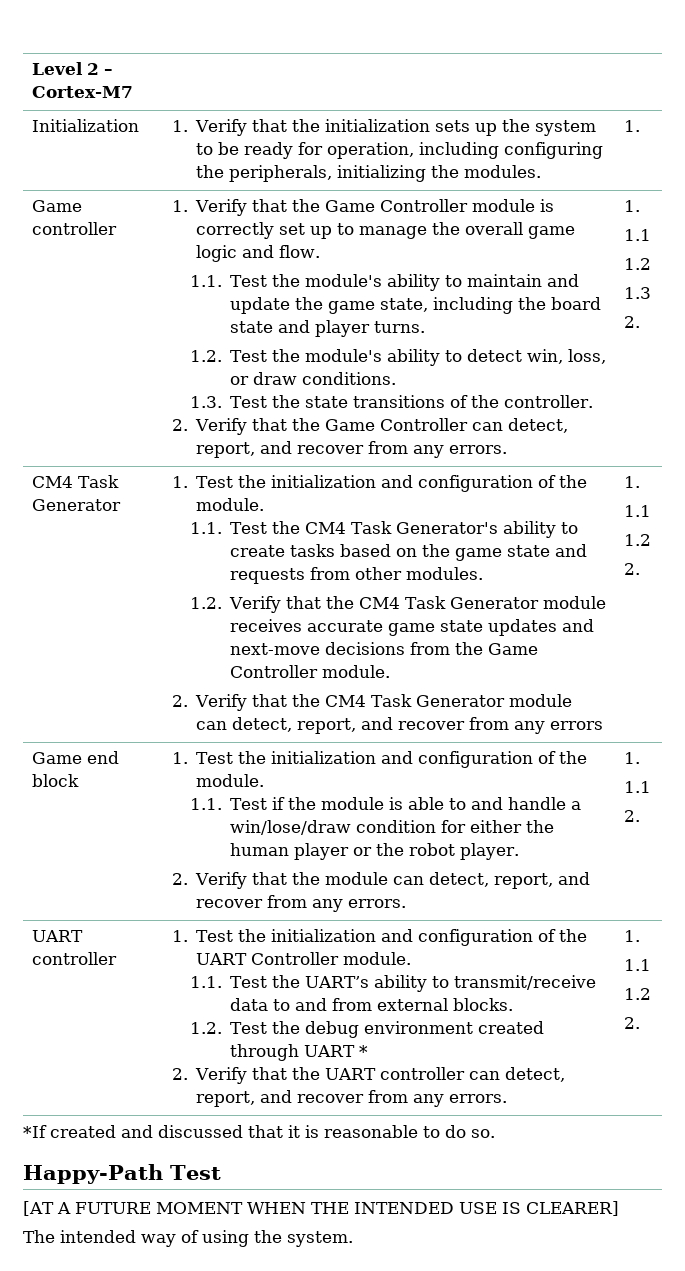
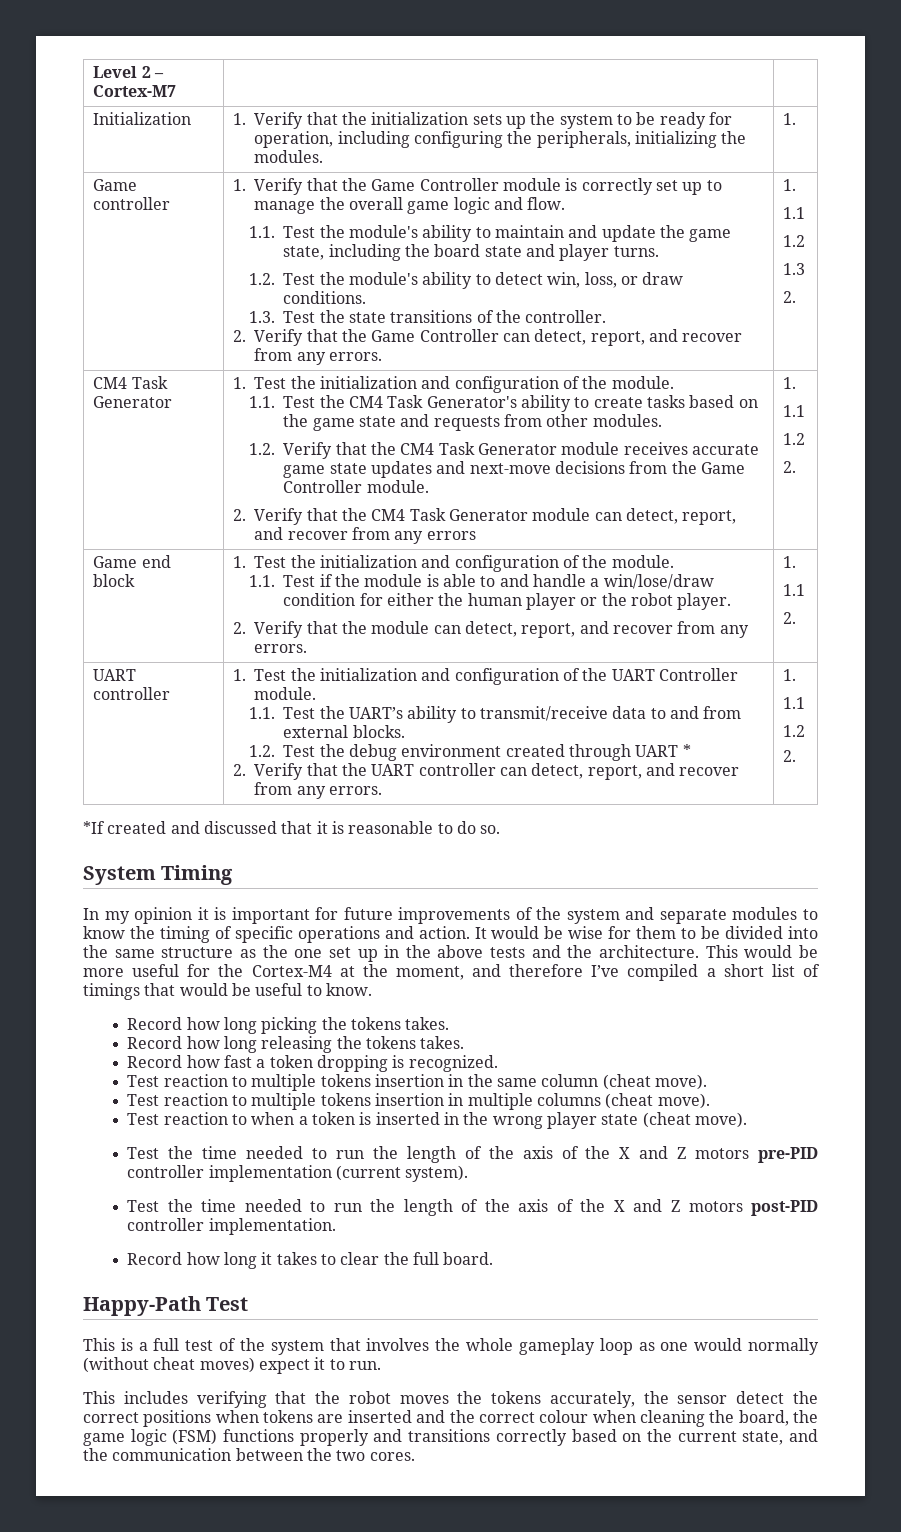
[23,1164,221,1184] [23,1201,619,1216] [23,1230,353,1247] Happy-Path Test // [AT A FUTURE MOMENT WHEN THE INTENDED USE IS CLEARER] // The intended way of using the system. -> [83,865,234,885] [83,907,818,924] [83,926,819,943] [83,945,818,962] [83,964,820,981] [83,983,372,1000] [127,1017,450,1034] [127,1036,465,1053] [127,1055,498,1072] [127,1074,707,1091] [127,1093,710,1110] [127,1112,747,1129] [127,1146,819,1163] [127,1165,469,1182] [127,1199,819,1216] [127,1218,336,1235] [127,1252,494,1269] [83,1296,249,1316] [83,1338,820,1355] [83,1357,381,1374] [83,1391,818,1408] [83,1410,818,1427] [83,1429,819,1446] [83,1448,415,1461] System Timing // In my opinion it is important for future improvements of the system and separate modules to know the timing of specific operations and action. It would be wise for them to be divided into the same structure as the one set up in the above tests and the architecture. This would be more useful for the Cortex-M4 at the moment, and therefore I’ve compiled a short list of timings that would be useful to know. // Record how long picking the tokens takes. // Record how long releasing the tokens takes. // Record how fast a token dropping is recognized. // Test reaction to multiple tokens insertion in the same column (cheat move). // Test reaction to multiple tokens insertion in multiple columns (cheat move). // Test reaction to when a token is inserted in the wrong player state (cheat move). // Test the time needed to run the length of the axis of the X and Z motors pre-PID controller implementation (current system). // Test the time needed to run the length of the axis of the X and Z motors post-PID controller implementation. // Record how long it takes to clear the full board. // Happy-Path Test // This is a full test of the system that involves the whole gameplay loop as one would normally (without cheat moves) expect it to run. // This includes verifying that the robot moves the tokens accurately, the sensor detect the correct positions when tokens are inserted and the correct colour when cleaning the board, the game logic (FSM) functions properly and transitions correctly based on the current state, and the communication between the two cores.

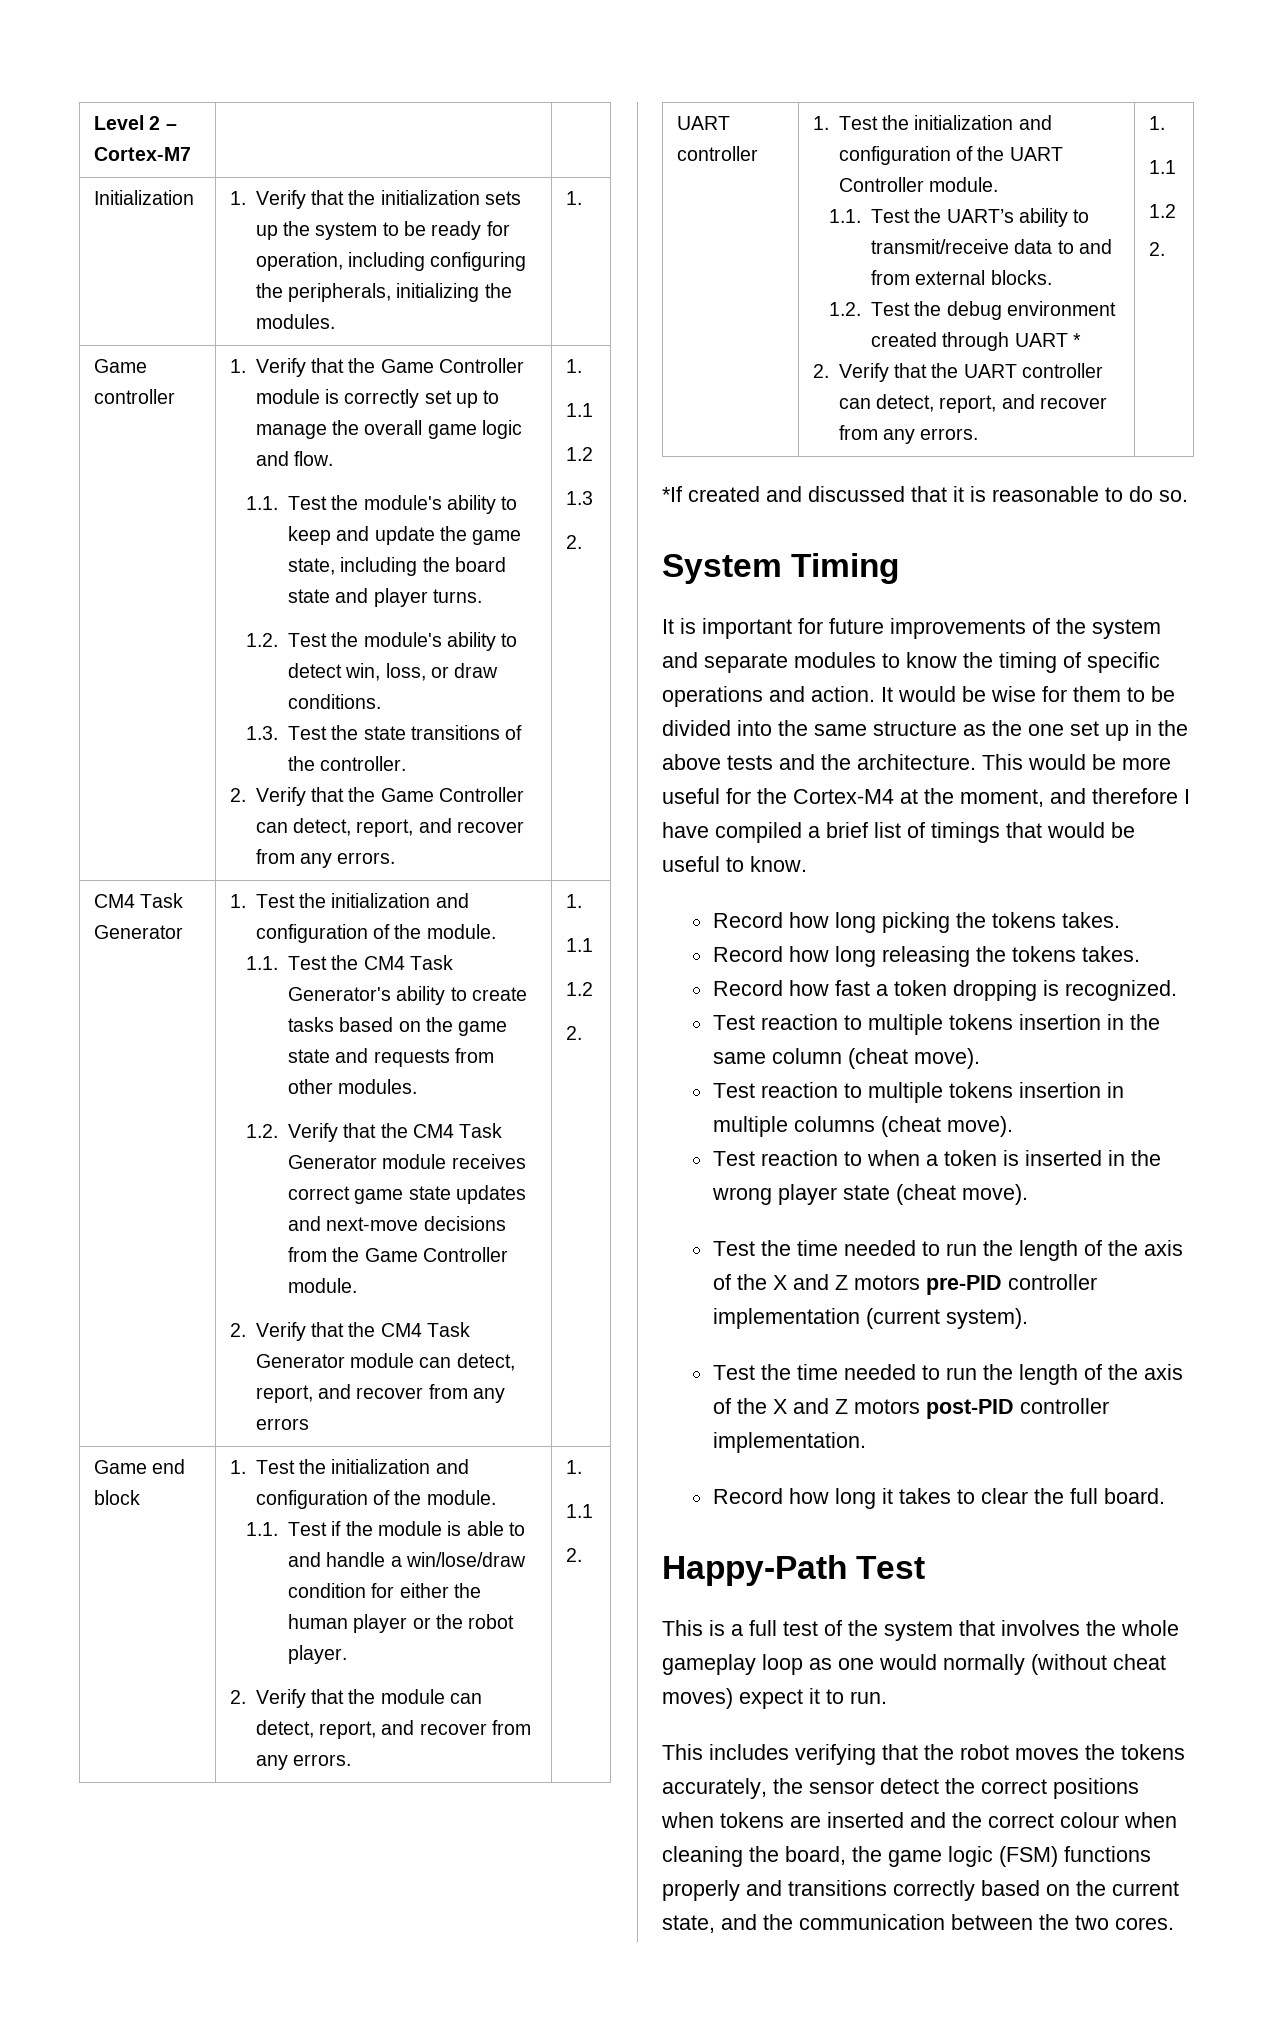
[495,225,565,238] maintain -> [288,526,332,545] keep
[692,444,760,455] accurate -> [288,1186,351,1200] correct
[83,907,209,924] In my opinion it -> [662,619,674,634] It
[591,965,620,977] I’ve -> [1184,789,1190,804] [662,822,709,838] I have
[723,964,764,977] short -> [826,822,868,838] brief

